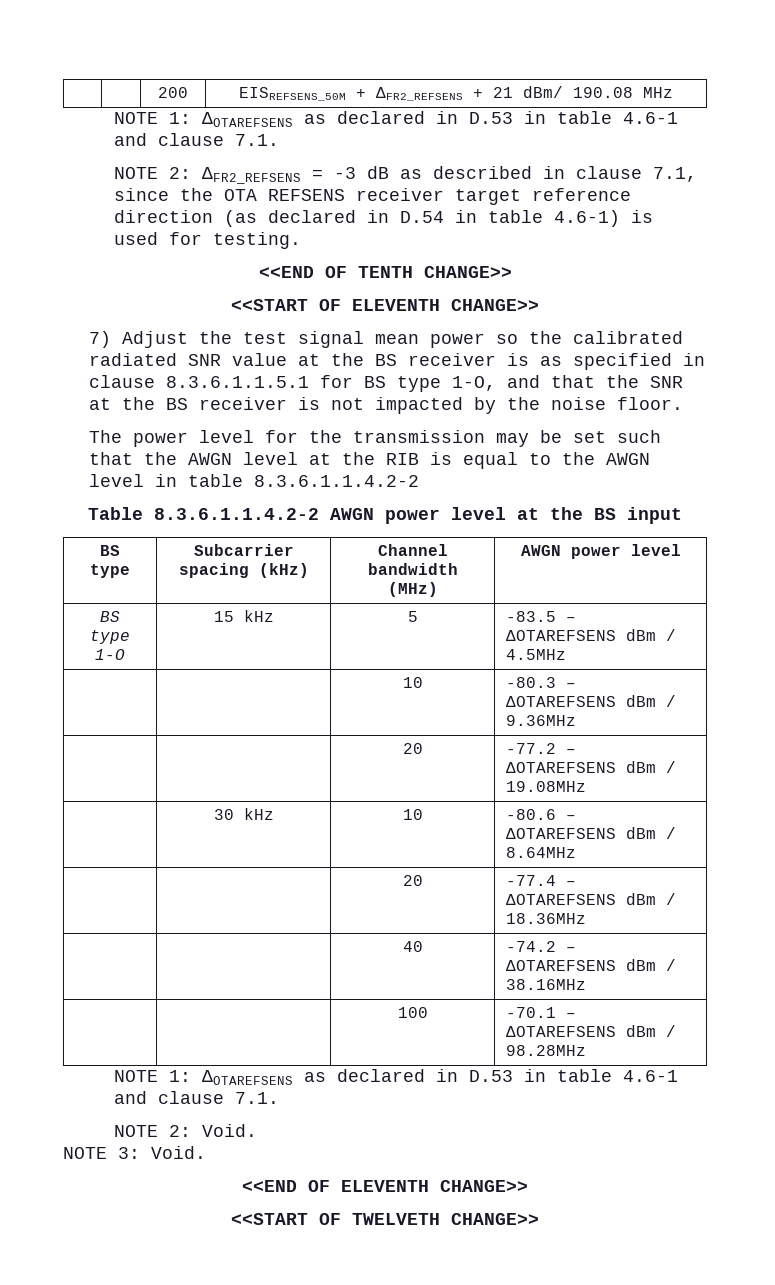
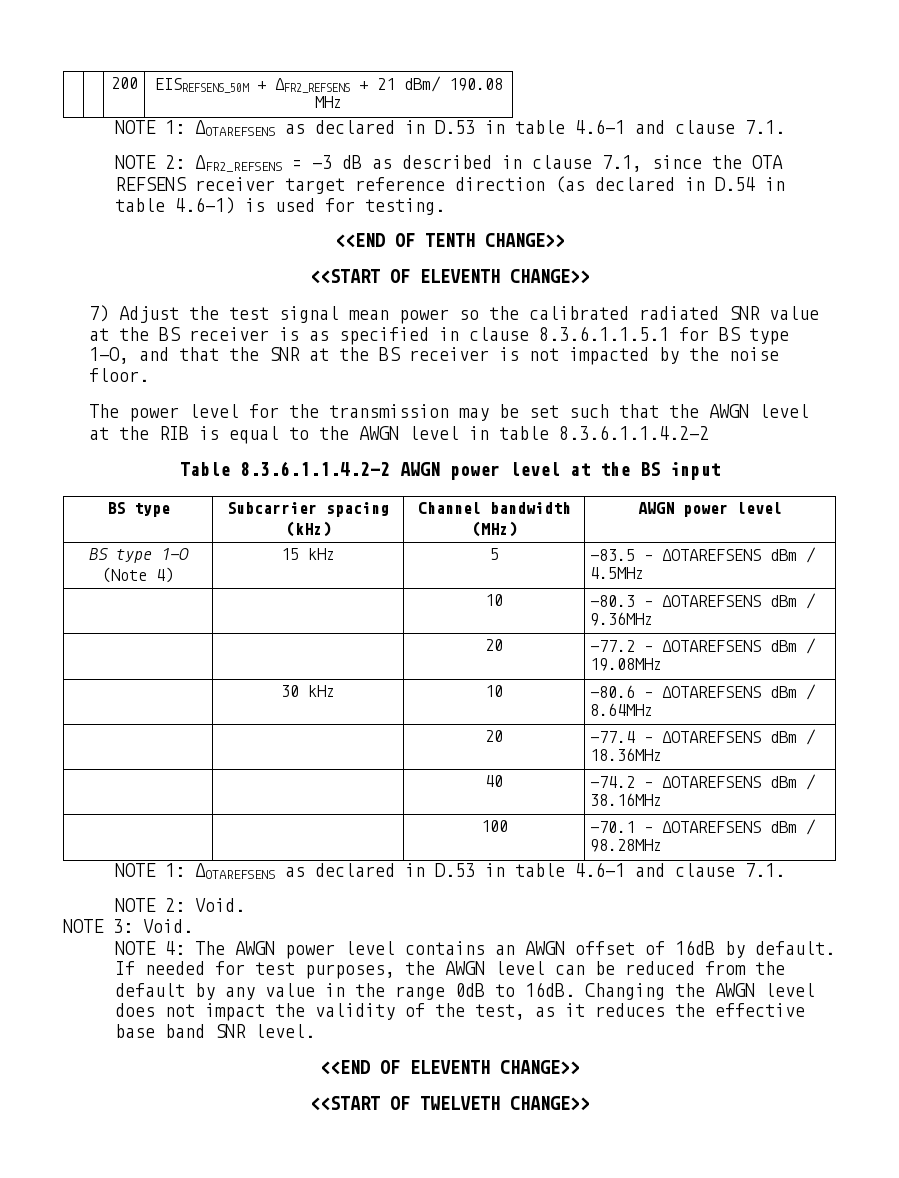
(125, 654) none -> [102,567,174,583] (Note 4)
(206, 1152) none -> [115,940,836,959] [115,961,786,979] [115,982,816,1000] [115,1003,806,1021] [115,1024,316,1038] // NOTE 4: The AWGN power level contains an AWGN offset of 16dB by default. If needed for test purposes, the AWGN level can be reduced from the default by any value in the range 0dB to 16dB. Changing the AWGN level does not impact the validity of the test, as it reduces the effective base band SNR level.

